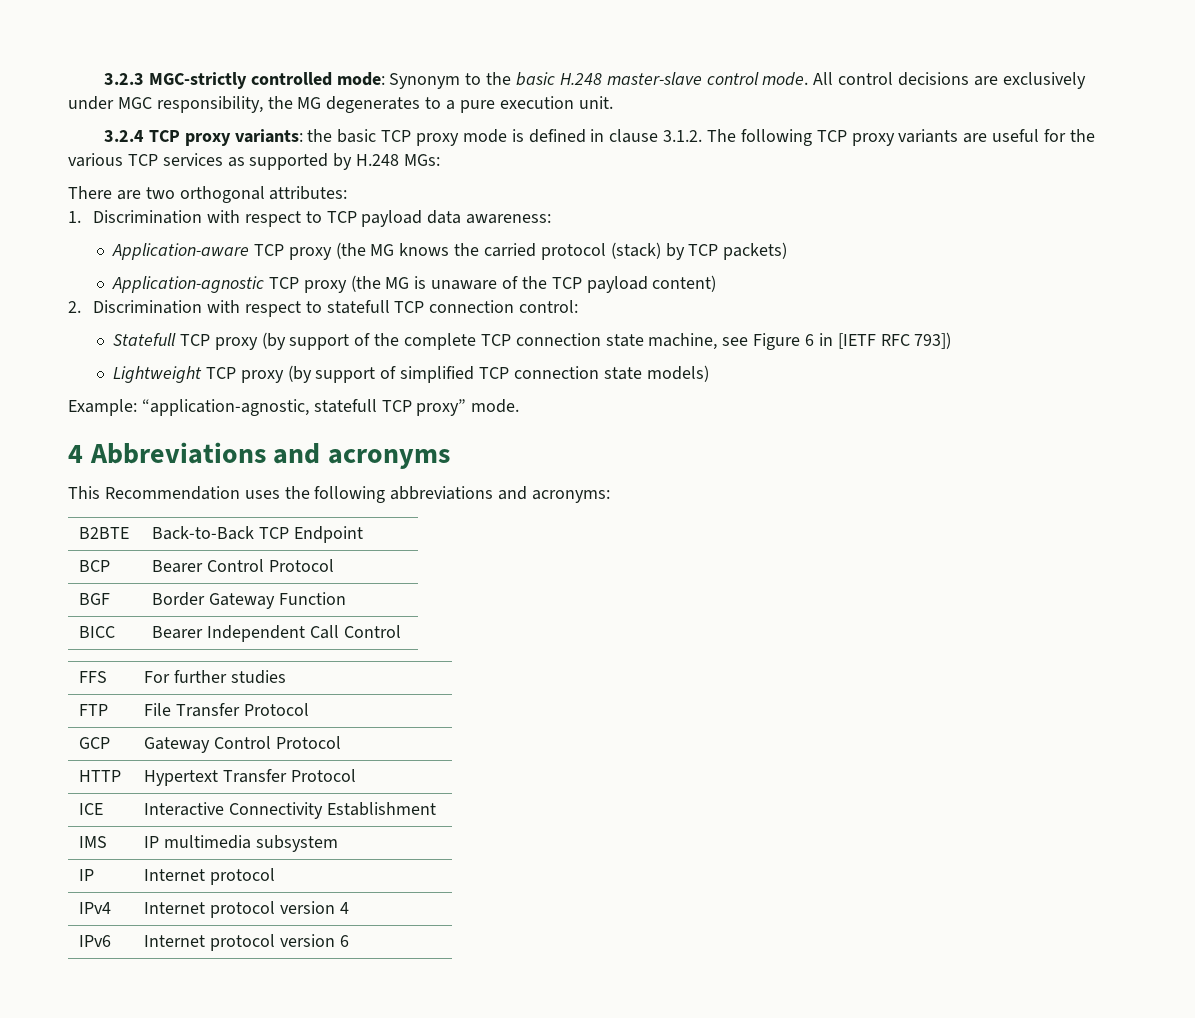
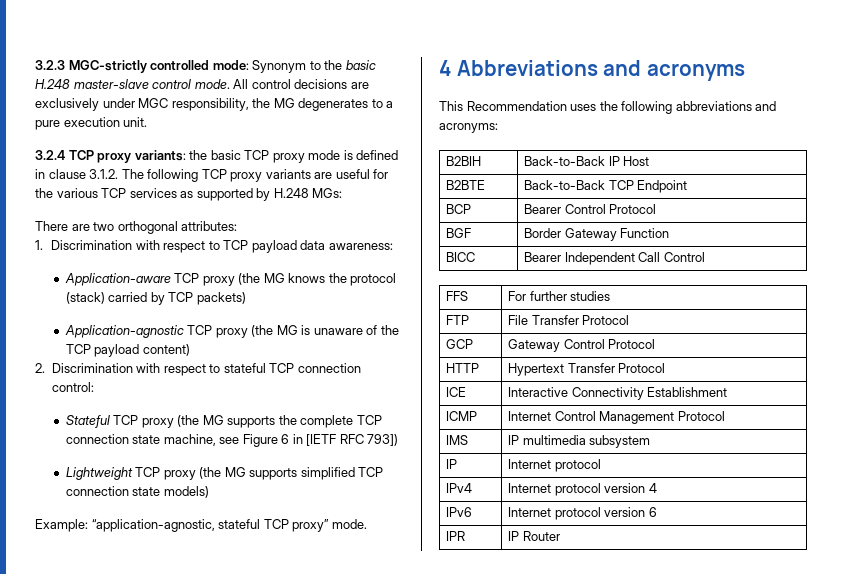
[483,243,536,257] carried -> (347, 278) none
(661, 250) none -> [108,292,148,302] carried
[326,300,390,314] statefull -> [223,363,266,373] stateful
[112,332,371,350] Statefull TCP proxy (by support of -> [65,415,276,428] Stateful TCP proxy (the MG supports
[287,365,397,383] (by support of -> [199,467,298,480] (the MG supports
[313,399,377,413] statefull -> [218,519,261,529] stateful
(611, 496) none -> [446,156,482,166] [524,156,650,166] // B2BIH | Back-to-Back IP Host
(436, 809) none -> [446,411,478,421] [508,411,725,424] // ICMP | Internet Control Management Protocol
(349, 941) none -> [446,531,466,541] [508,531,560,541] // IPR | IP Router

